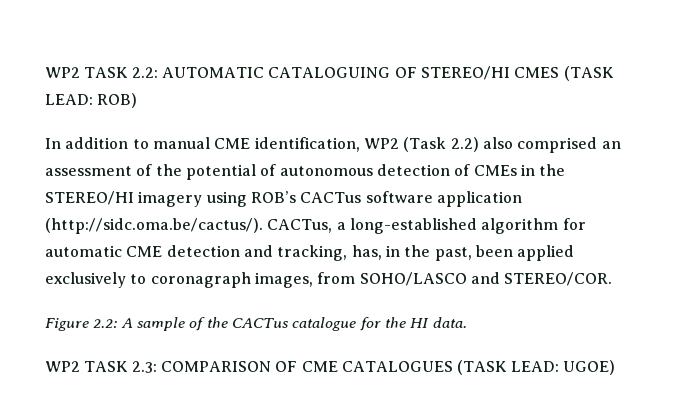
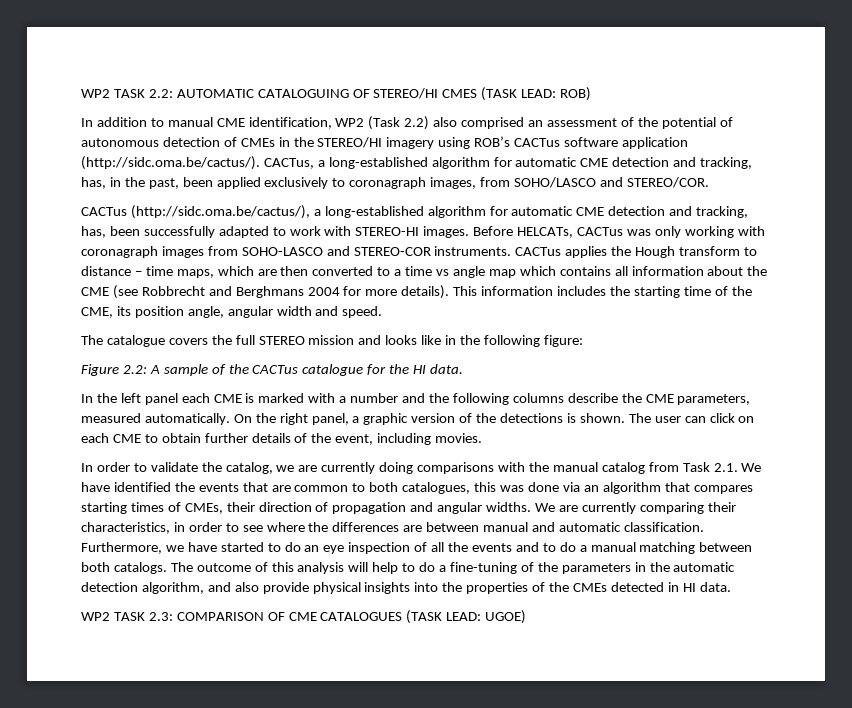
(613, 279) none -> [81,205,749,219] [81,226,765,238] [81,246,757,258] [81,266,768,278] [81,285,752,299] [81,306,383,318] [81,335,583,347] // CACTus (http://sidc.oma.be/cactus/), a long-established algorithm for automatic CME detection and tracking, has, been successfully adapted to work with STEREO-HI images. Before HELCATs, CACTus was only working with coronagraph images from SOHO-LASCO and STEREO-COR instruments. CACTus applies the Hough transform to distance – time maps, which are then converted to a time vs angle map which contains all information about the CME (see Robbrecht and Berghmans 2004 for more details). This information includes the starting time of the CME, its position angle, angular width and speed. // The catalogue covers the full STEREO mission and looks like in the following figure:
(467, 322) none -> [81,393,751,405] [81,413,755,425] [81,433,483,445] [81,462,762,474] [81,482,753,494] [81,502,736,514] [81,522,704,534] [81,542,753,554] [81,562,736,574] [81,582,731,594] // In the left panel each CME is marked with a number and the following columns describe the CME parameters, measured automatically. On the right panel, a graphic version of the detections is shown. The user can click on each CME to obtain further details of the event, including movies. // In order to validate the catalog, we are currently doing comparisons with the manual catalog from Task 2.1. We have identified the events that are common to both catalogues, this was done via an algorithm that compares starting times of CMEs, their direction of propagation and angular widths. We are currently comparing their characteristics, in order to see where the differences are between manual and automatic classification. Furthermore, we have started to do an eye inspection of all the events and to do a manual matching between both catalogs. The outcome of this analysis will help to do a fine-tuning of the parameters in the automatic detection algorithm, and also provide physical insights into the properties of the CMEs detected in HI data.

